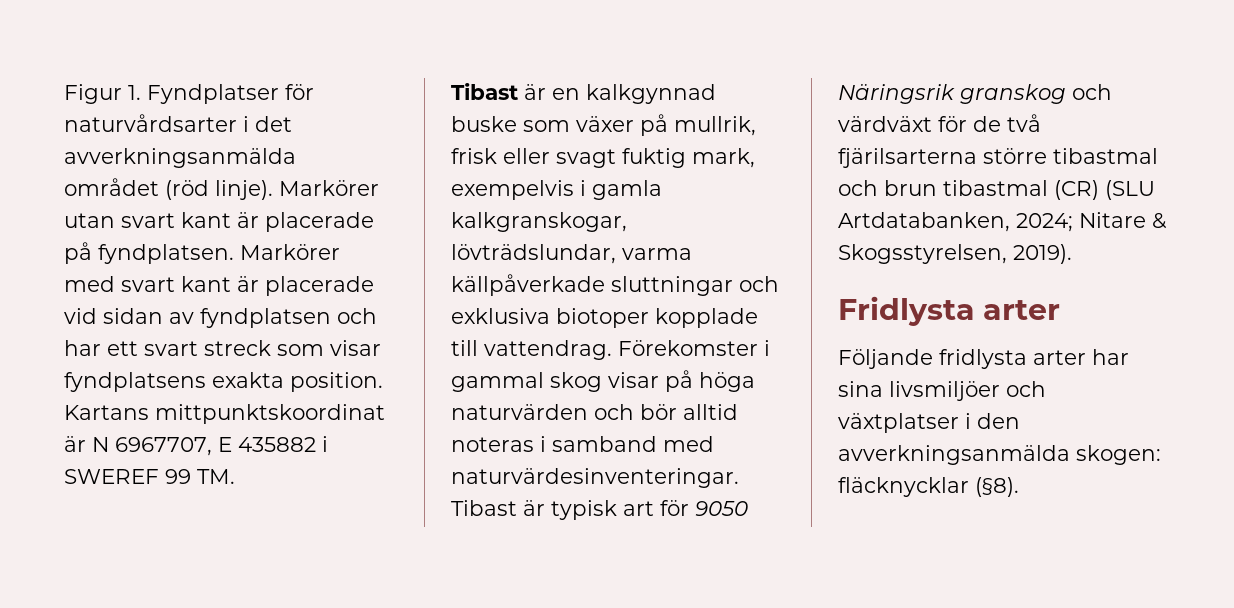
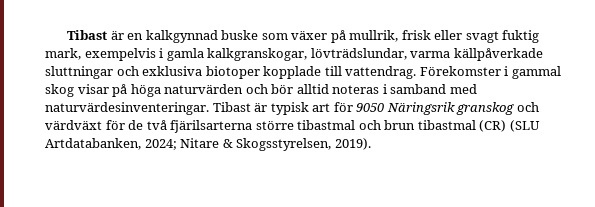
[64,84,314,104] [64,114,292,132] [64,148,296,168] [64,178,379,200] [64,212,374,232] [64,242,340,264] [64,276,374,296] [64,308,377,328] [64,340,381,356] [64,372,383,392] [64,404,385,424] [64,436,328,456] [64,469,235,484] Figur 1. Fyndplatser för naturvårdsarter i det avverkningsanmälda området (röd linje). Markörer utan svart kant är placerade på fyndplatsen. Markörer med svart kant är placerade vid sidan av fyndplatsen och har ett svart streck som visar fyndplatsens exakta position. Kartans mittpunktskoordinat är N 6967707, E 435882 i SWEREF 99 TM. // -> (67, 35) none
[838,296,1061,326] [838,349,1129,369] [838,381,1046,401] [838,413,1020,433] [838,445,1161,465] [838,477,1019,497] // Fridlysta arter // Följande fridlysta arter har sina livsmiljöer och växtplatser i den avverkningsanmälda skogen: fläcknycklar (§8). -> (371, 144) none

